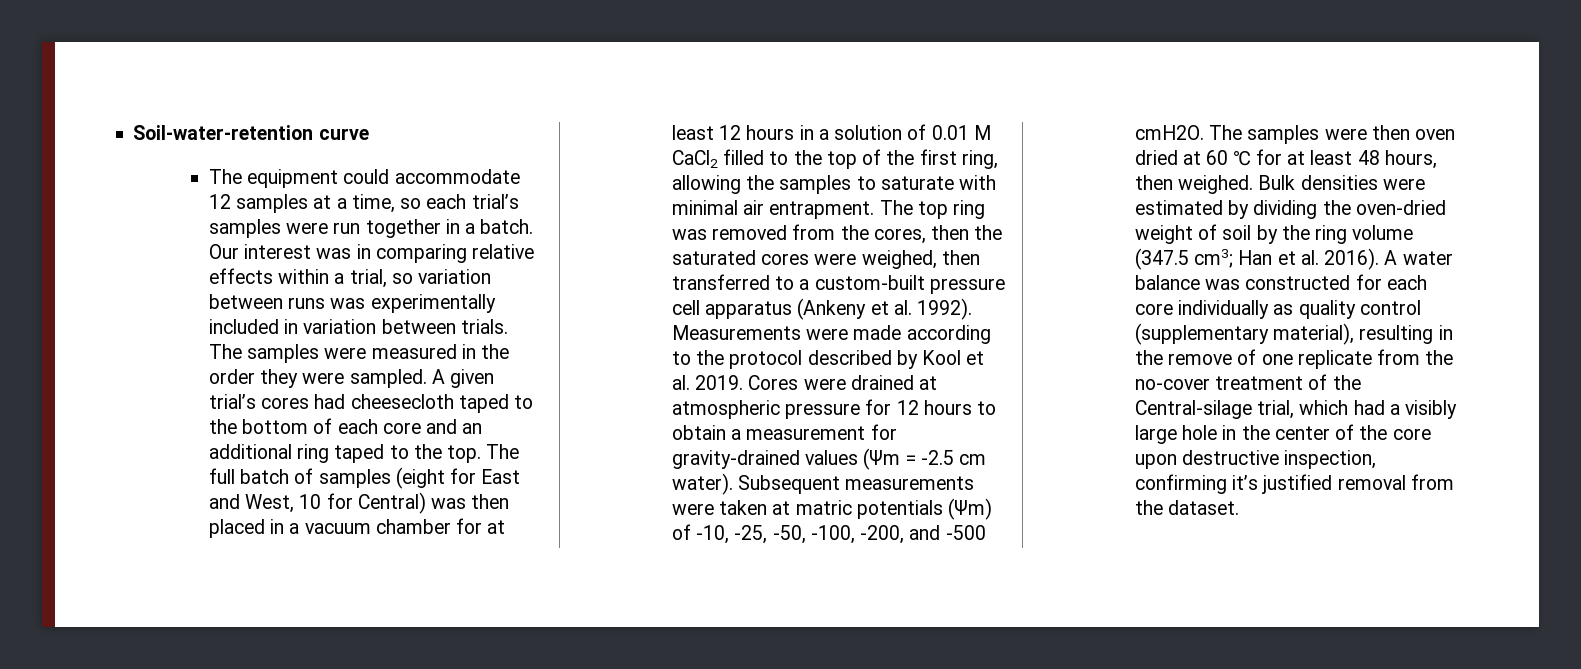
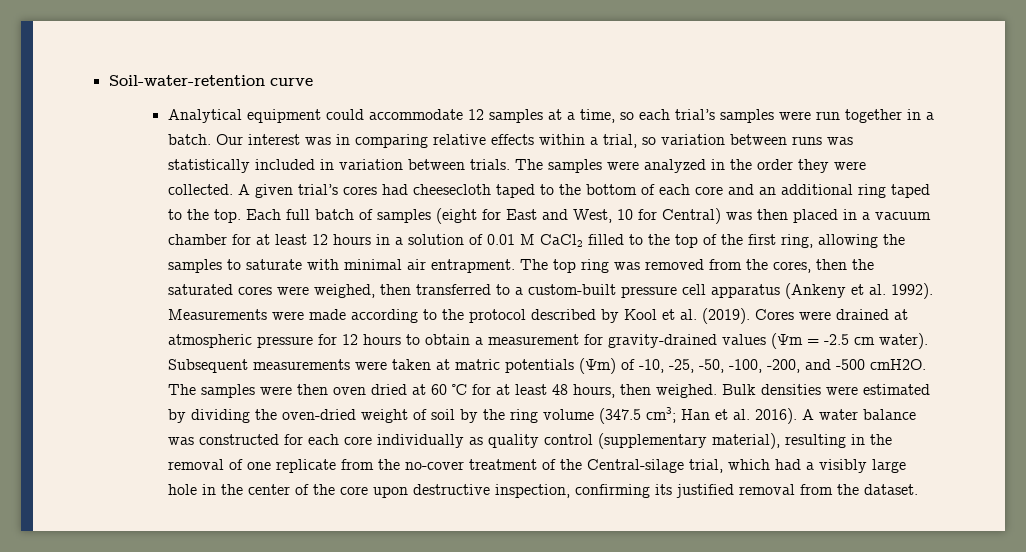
[208,169,242,184] The -> [167,109,242,123] Analytical
[370,294,496,313] experimentally -> [167,159,250,173] statistically
[371,344,457,359] measured -> [643,159,706,173] analyzed
[349,369,427,388] sampled. -> [167,184,233,195] collected.
[486,444,520,459] The -> [245,209,281,220] Each
[695,375,744,390] 2019. -> [701,308,750,324] (2019).
[1168,353,1233,365] remove -> [167,459,224,470] removal
[1232,475,1259,490] it’s -> [654,484,672,495] its

